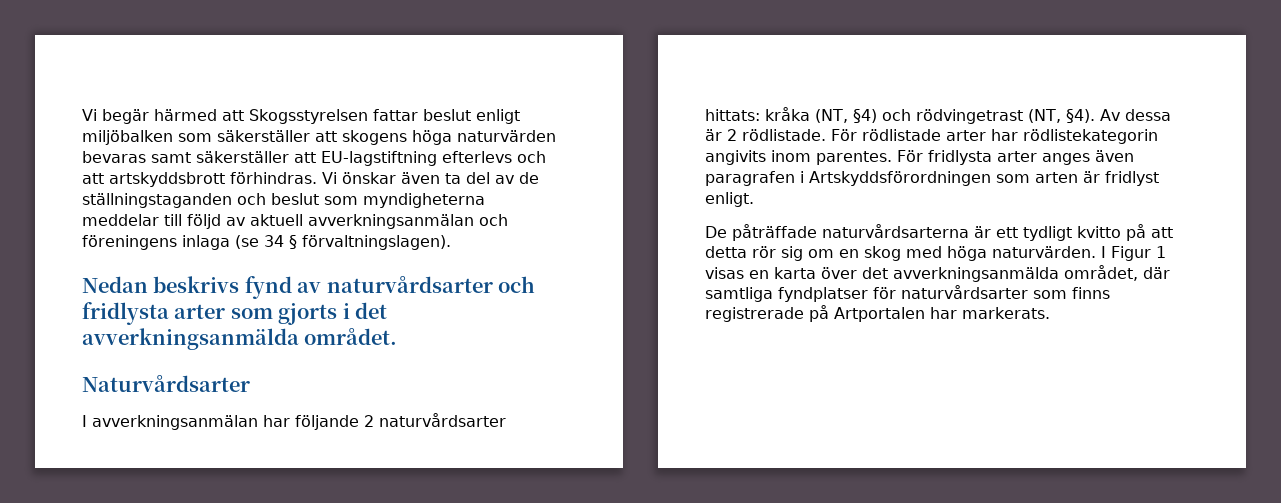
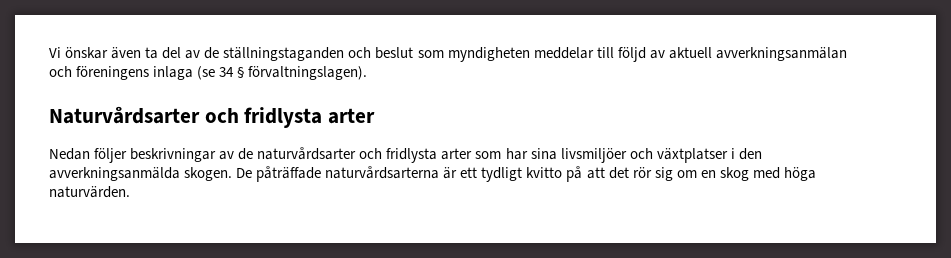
[82,109,520,124] [82,130,556,145] [82,151,546,166] [82,172,337,187] Vi begär härmed att Skogsstyrelsen fattar beslut enligt miljöbalken som säkerställer att skogens höga naturvärden bevaras samt säkerställer att EU-lagstiftning efterlevs och att artskyddsbrott förhindras. Vi -> [49,47,61,58] Vi
[363,193,485,208] myndigheterna -> [447,47,530,62] myndigheten
[82,276,322,299] Nedan beskrivs fynd av -> [49,106,376,128] [49,148,254,163] Naturvårdsarter och fridlysta arter // Nedan följer beskrivningar av de
[278,302,387,325] [82,328,398,350] [82,375,250,392] [82,413,506,430] [705,107,1171,124] [705,129,1158,144] [705,150,1134,165] [705,171,1159,186] [705,192,754,207] gjorts i det avverkningsanmälda området. // Naturvårdsarter // I avverkningsanmälan har följande 2 naturvårdsarter hittats: kråka (NT, §4) och rödvingetrast (NT, §4). Av dessa är 2 rödlistade. För rödlistade arter har rödlistekategorin angivits inom parentes. För fridlysta arter anges även paragrafen i Artskyddsförordningen som arten är fridlyst enligt. // -> [505,148,762,163] [49,167,233,181] har sina livsmiljöer och växtplatser i den avverkningsanmälda skogen.
[705,246,747,258] detta -> [608,167,629,179] det
[1101,246,1166,261] [705,265,1170,282] [705,285,1110,302] [705,305,1050,322] I Figur 1 visas en karta över det avverkningsanmälda området, där samtliga fyndplatser för naturvårdsarter som finns registrerade på Artportalen har markerats. -> (130, 192) none

